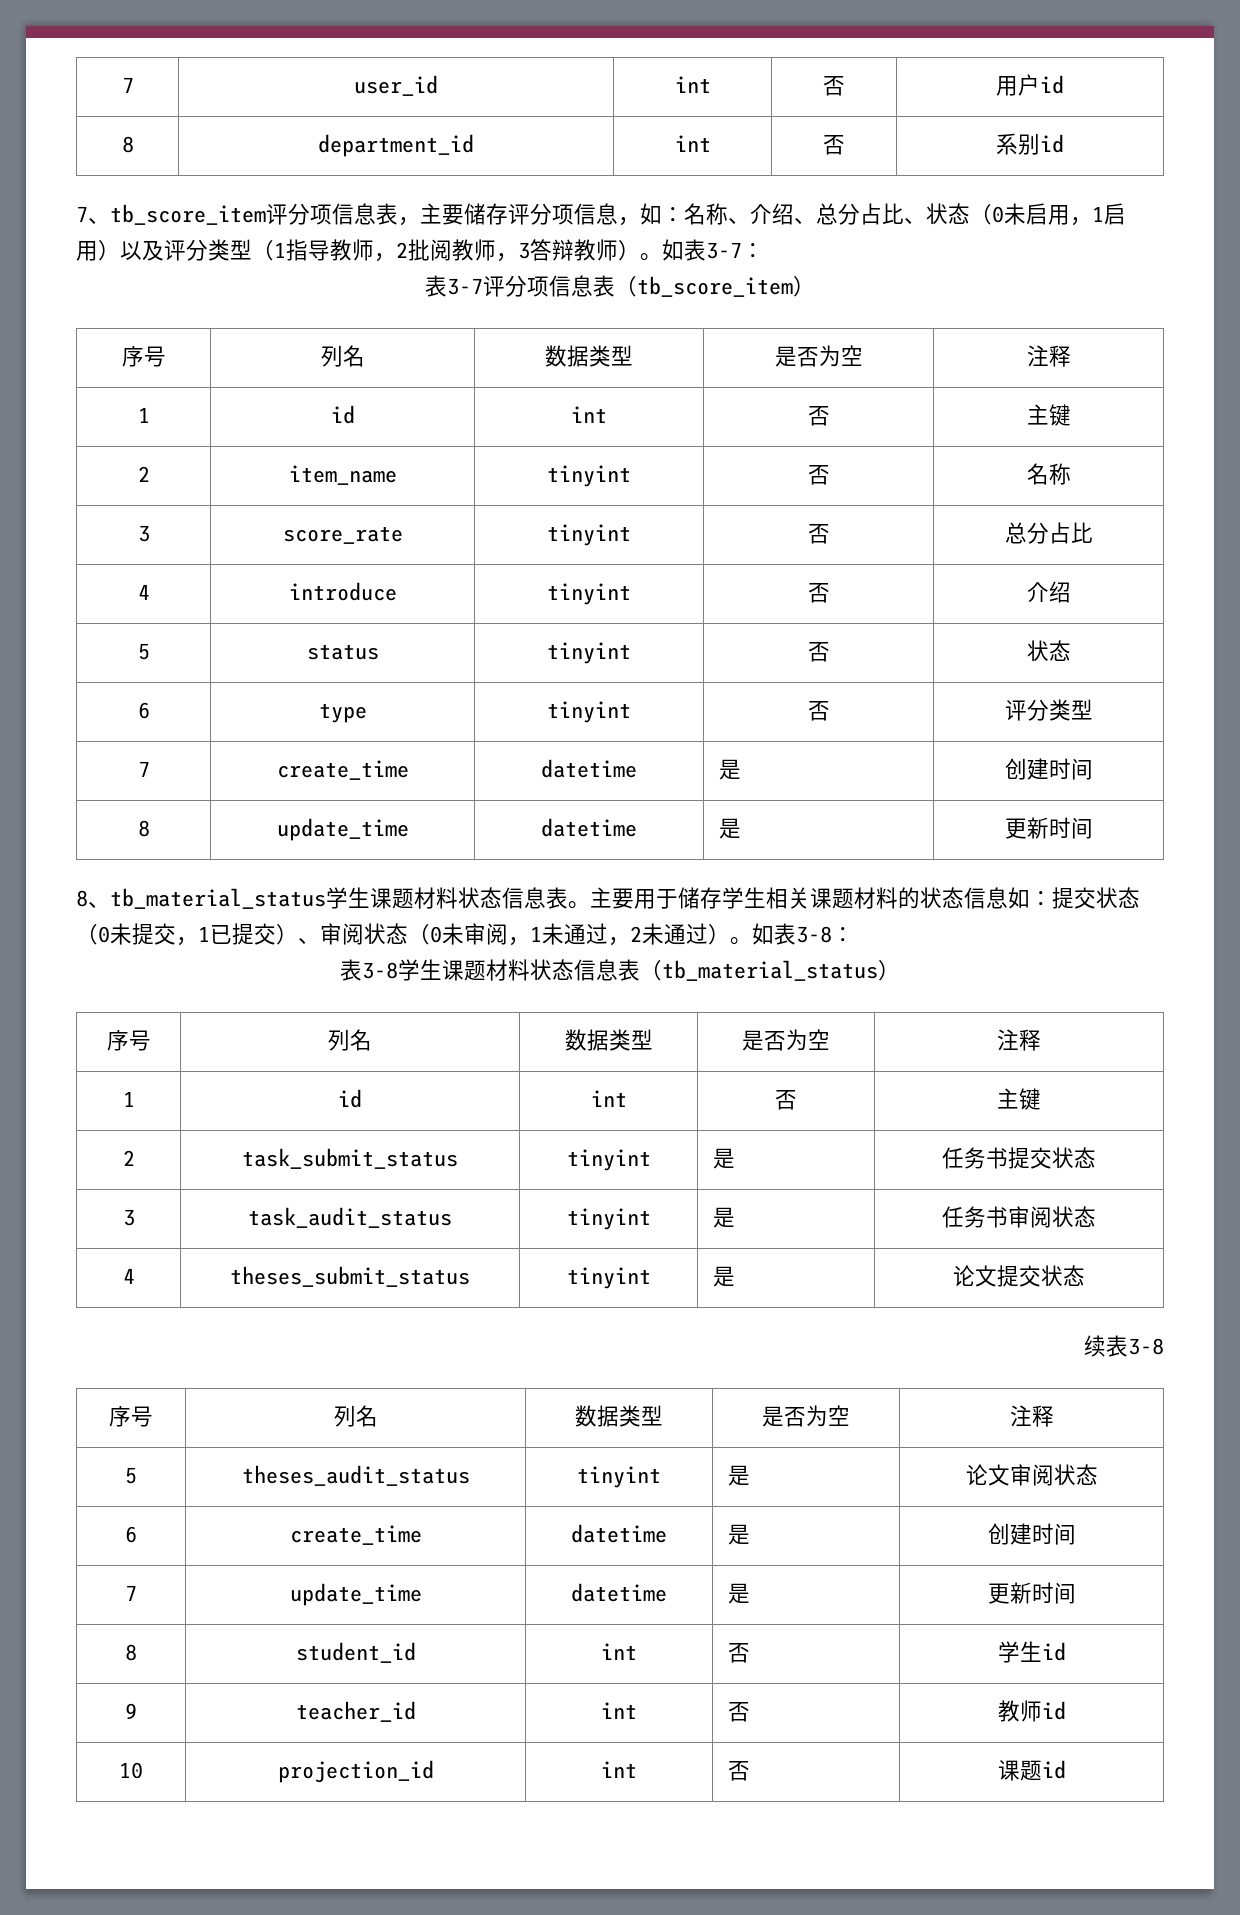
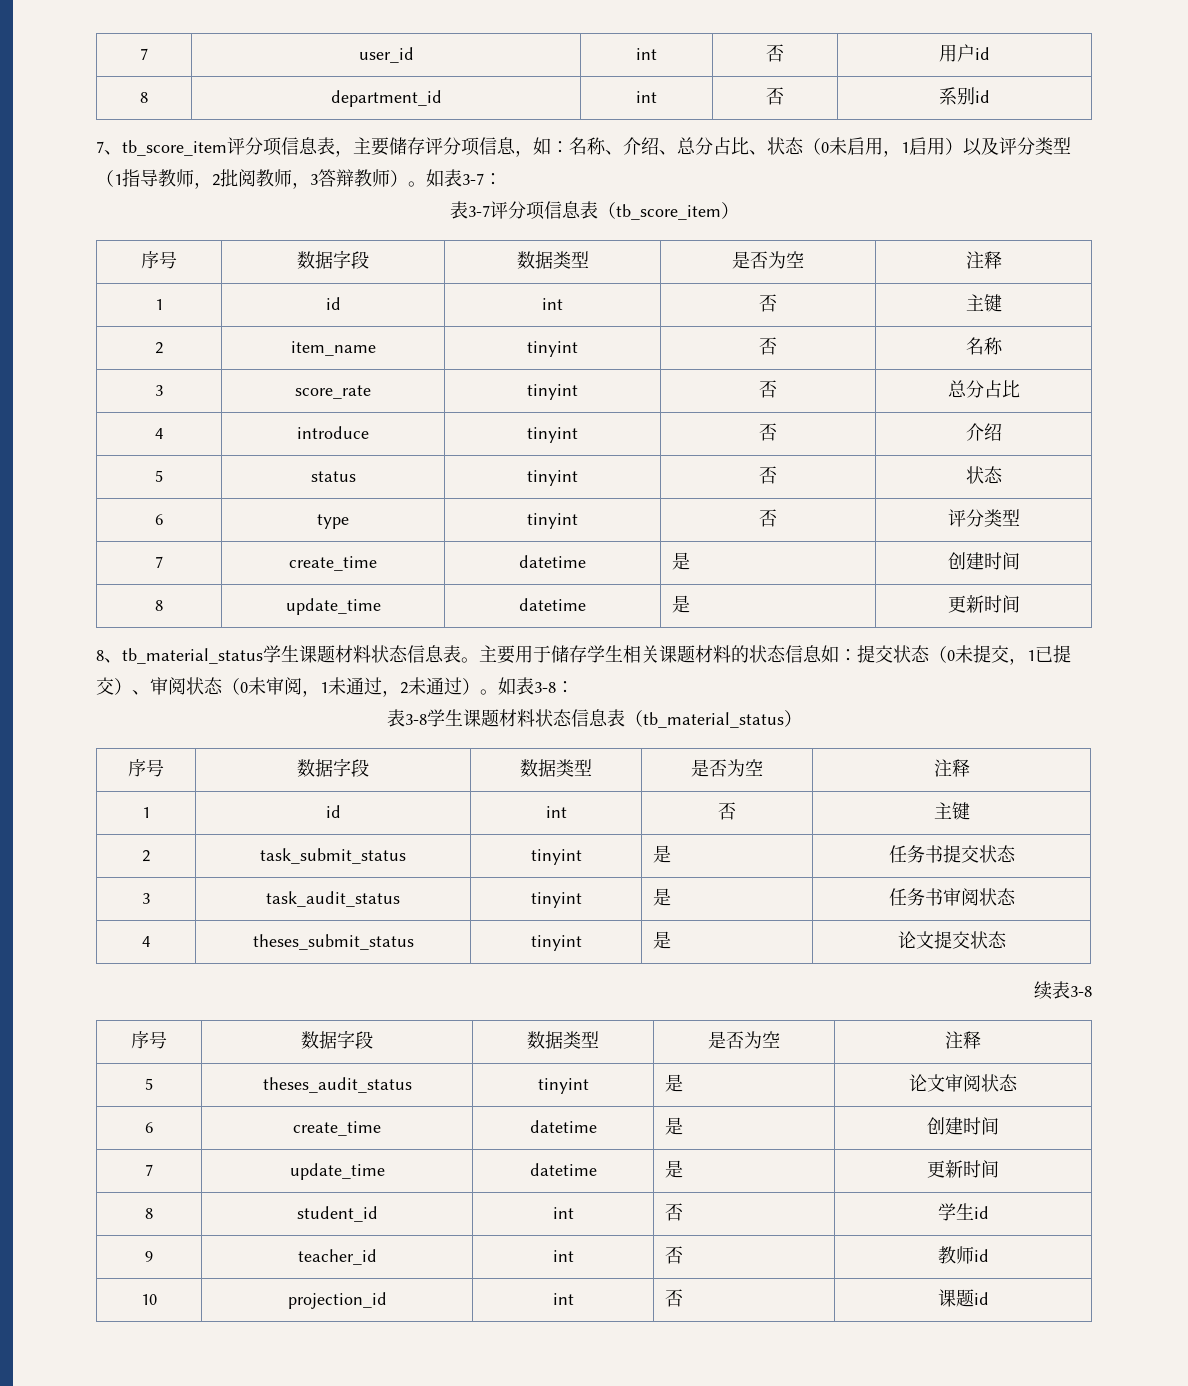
[320,345,365,367] 列名 -> [297,250,369,269] 数据字段
[328,1029,372,1051] 列名 -> [297,758,369,777] 数据字段
[333,1405,378,1427] 列名 -> [301,1030,373,1049] 数据字段

